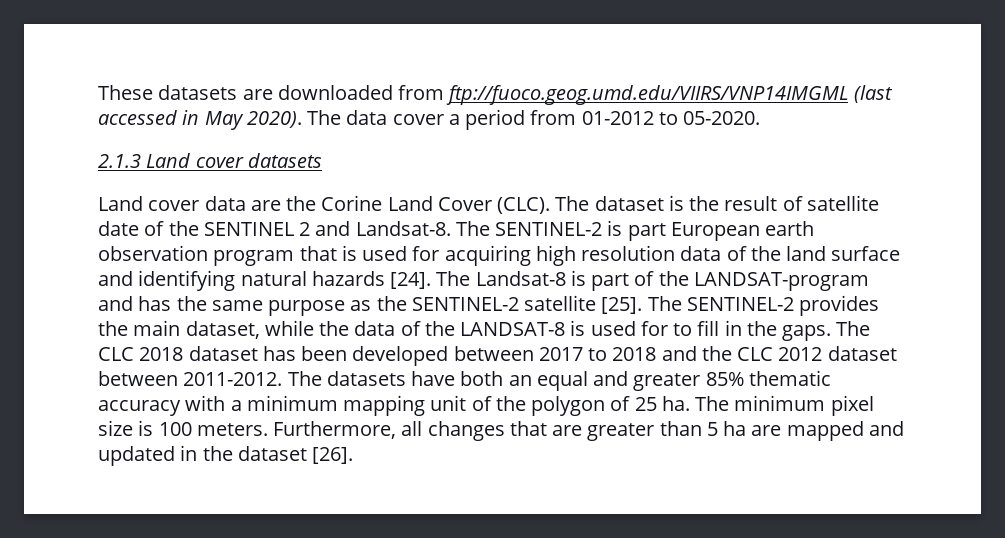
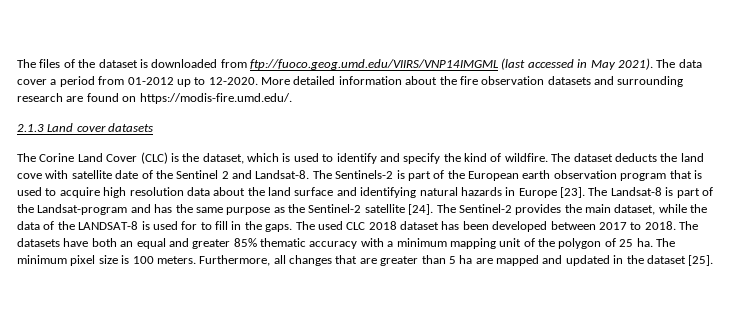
[98,85,273,100] These datasets are -> [17,59,148,68] The files of the dataset is
[246,111,302,128] 2020). -> [617,58,653,70] 2021).
[658,111,761,125] [98,153,322,168] [98,195,803,214] to 05-2020. // 2.1.3 Land cover datasets // Land cover data are the Corine Land Cover (CLC). The dataset is the result of -> [176,76,684,87] [17,93,292,104] [17,123,154,132] [17,152,704,164] [17,170,69,179] up to 12-2020. More detailed information about the fire observation datasets and surrounding research are found on https://modis-fire.umd.edu/. // 2.1.3 Land cover datasets // The Corine Land Cover (CLC) is the dataset, which is used to identify and specify the kind of wildfire. The dataset deducts the land cove with
[203,222,294,236] SENTINEL -> [176,170,219,179] Sentinel
[495,220,666,241] SENTINEL-2 is part -> [335,170,465,181] Sentinels-2 is part of the
[412,245,531,266] for acquiring -> [45,187,100,198] to acquire
[726,246,747,261] of -> [213,187,246,196] about
[390,272,432,289] [24]. -> [505,187,585,198] in Europe [23].
[693,272,869,291] LANDSAT-program -> [37,204,128,215] Landsat-program
[411,295,794,314] SENTINEL-2 satellite [25]. The SENTINEL-2 -> [308,204,512,215] Sentinel-2 satellite [24]. The Sentinel-2
(871, 328) none -> [317,221,343,230] used
[612,346,897,361] [98,371,283,386] 2018 and the CLC 2012 dataset between 2011-2012. -> [644,221,676,230] 2018.
[312,447,354,464] [26]. -> [688,255,714,266] [25].

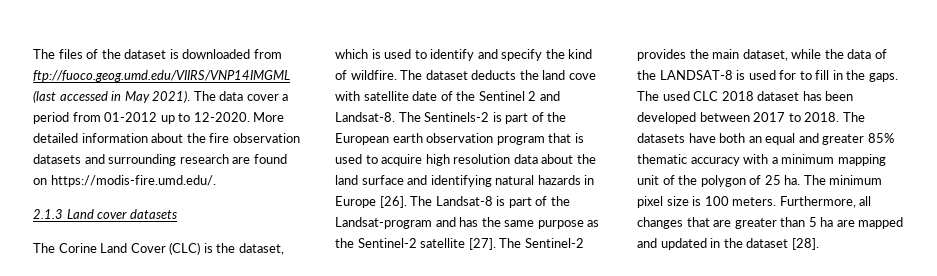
[560,187,585,198] [23]. -> [379,196,407,208] [26].
[408,204,434,215] [24]. -> [468,238,496,250] [27].
[688,255,714,266] [25]. -> [791,238,819,250] [28].

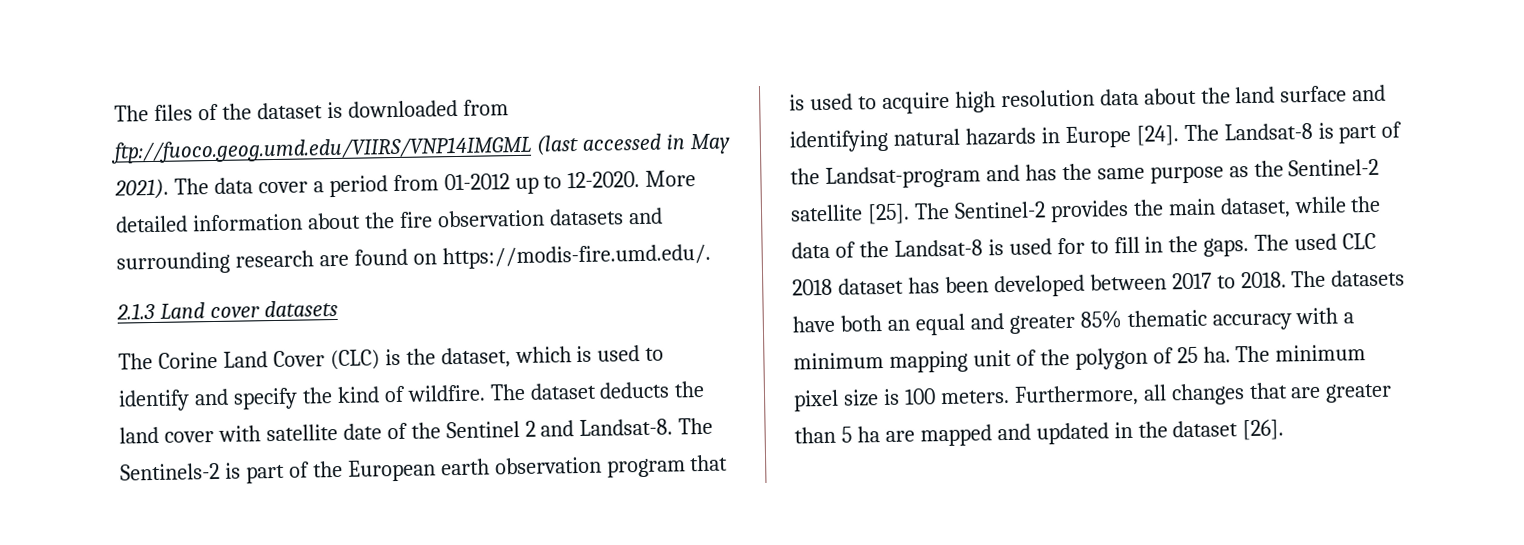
[568,73,596,80] cove -> [163,431,214,443] cover
[379,196,407,208] [26]. -> [1135,125,1179,146] [24].
[468,238,496,250] [27]. -> [866,203,910,225] [25].
[659,70,733,80] LANDSAT-8 -> [893,239,983,257] Landsat-8
[791,238,819,250] [28]. -> [1242,419,1285,441] [26].

